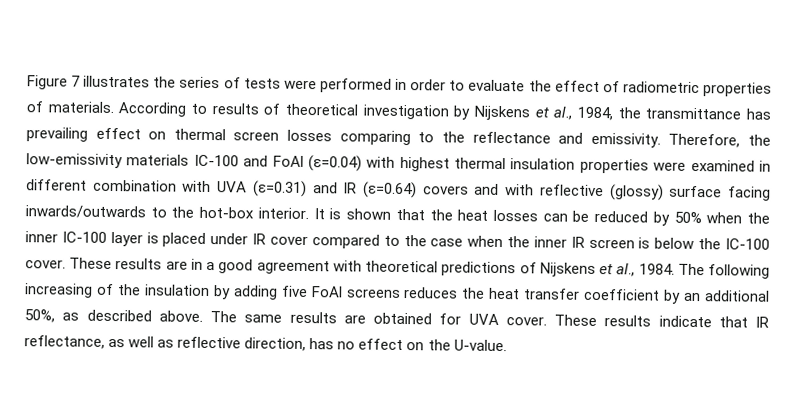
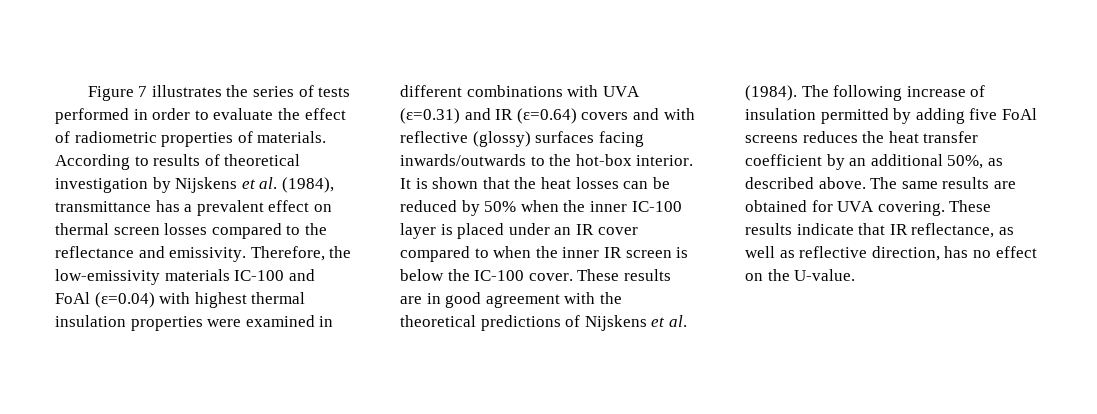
[283,79,317,90] were -> (351, 92) none
[553,106,771,121] [26,127,88,142] al., 1984, the transmittance has prevailing -> [259,177,334,193] [55,200,264,216] al. (1984), transmittance has a prevalent
[339,130,411,146] comparing -> [211,223,282,239] compared
[92,179,177,192] combination -> [466,85,563,97] combinations
[669,185,723,198] surface -> [535,131,595,143] surfaces
(249, 239) none -> [554,227,572,235] an
[403,235,464,247] the case -> (489, 253) none
[206,261,216,271] a -> (441, 298) none
(362, 266) none -> [599,292,622,304] the
[616,263,771,279] [24,283,210,298] al., 1984. The following increasing of the insulation -> [668,315,687,327] [745,85,986,101] [745,108,889,124] al. (1984). The following increase of insulation permitted
[505,316,547,326] cover. -> [877,201,945,216] covering.

